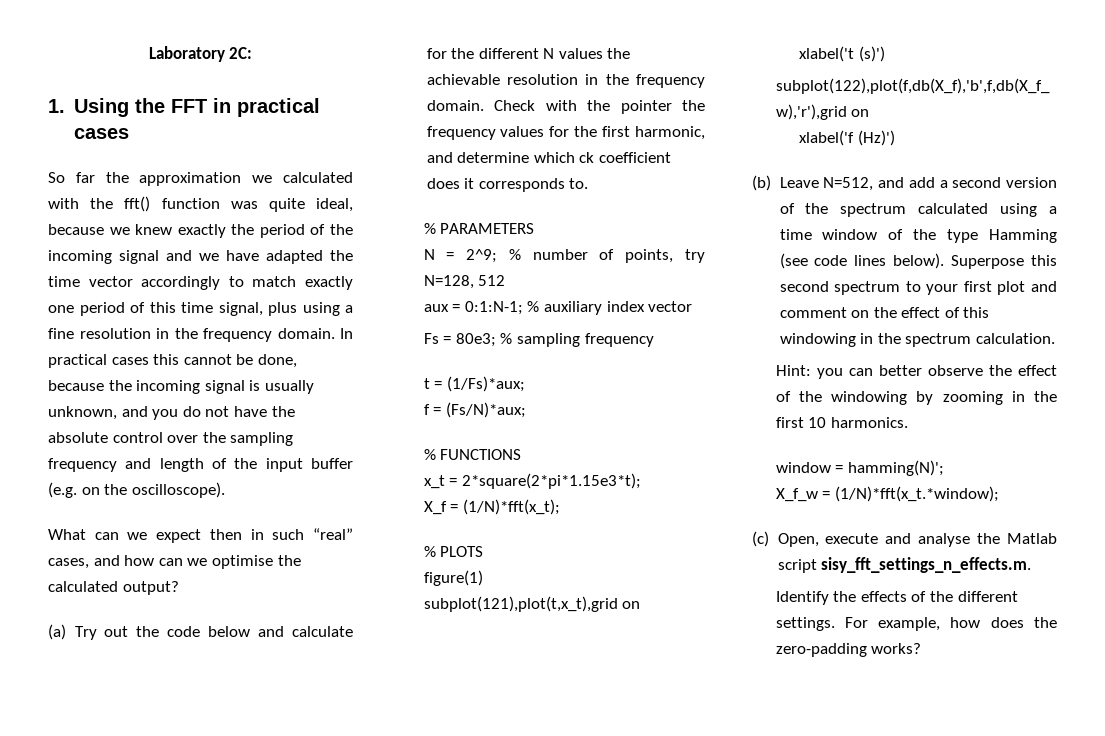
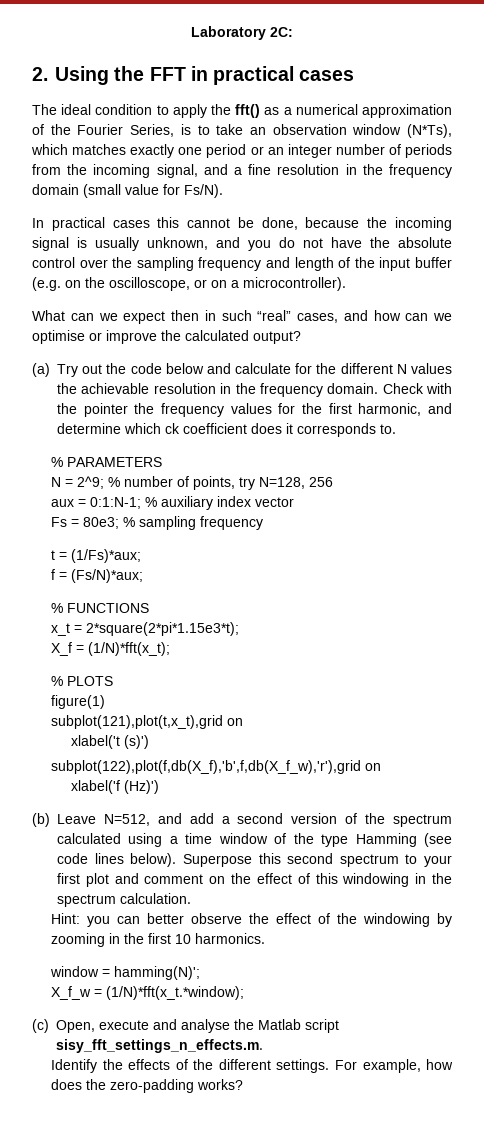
[48,99,65,113] 1. -> [32,67,48,81] 2.
[48,172,353,186] [48,196,353,212] [48,224,353,238] [48,250,353,264] [48,276,353,290] [48,302,340,316] So far the approximation we calculated with the fft() function was quite ideal, because we knew exactly the period of the incoming signal and we have adapted the time vector accordingly to match exactly one period of this time signal, plus using -> [32,104,452,118] [32,124,452,138] [31,144,452,158] [32,164,228,178] The ideal condition to apply the fft() as a numerical approximation of the Fourier Series, is to take an observation window (N*Ts), which matches exactly one period or an integer number of periods from the incoming signal, and
[277,328,335,339] domain. -> [32,184,223,198] domain (small value for Fs/N). //
[131,482,225,498] oscilloscope). -> [109,277,346,291] oscilloscope, or on a microcontroller).
(273, 562) none -> [89,330,157,344] or improve
[478,275,506,286] 512 -> [309,477,334,487] 256

